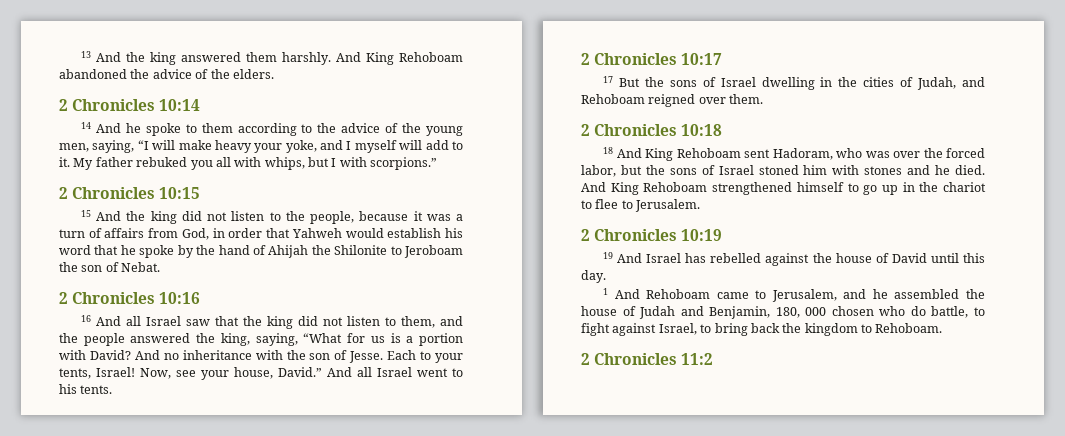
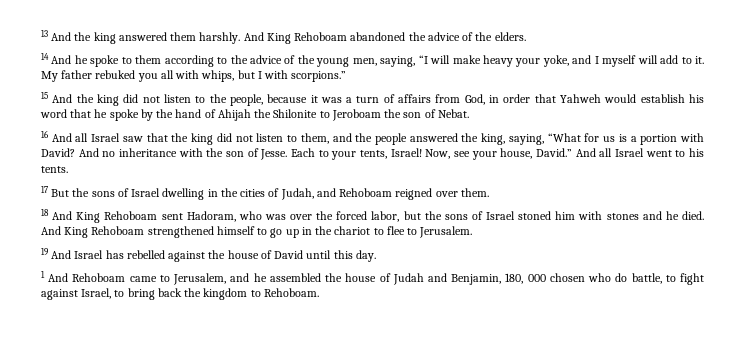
[59,99,201,111] // 2 Chronicles 10:14 -> (526, 36) none
[59,187,201,199] // 2 Chronicles 10:15 -> (347, 76) none
[59,292,201,304] // 2 Chronicles 10:16 -> (469, 113) none
[581,53,723,65] // 2 Chronicles 10:17 -> (68, 169) none
[581,124,723,136] // 2 Chronicles 10:18 -> (489, 192) none
[581,229,723,241] // 2 Chronicles 10:19 -> (473, 232) none
[581,353,714,365] // 2 Chronicles 11:2 -> (319, 292) none

